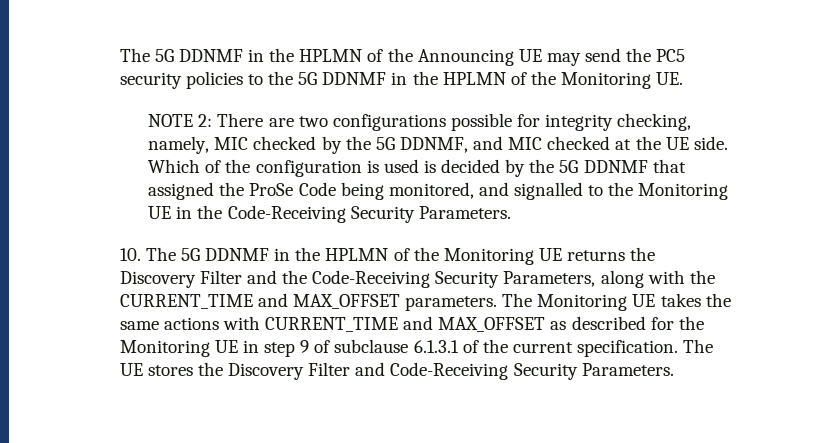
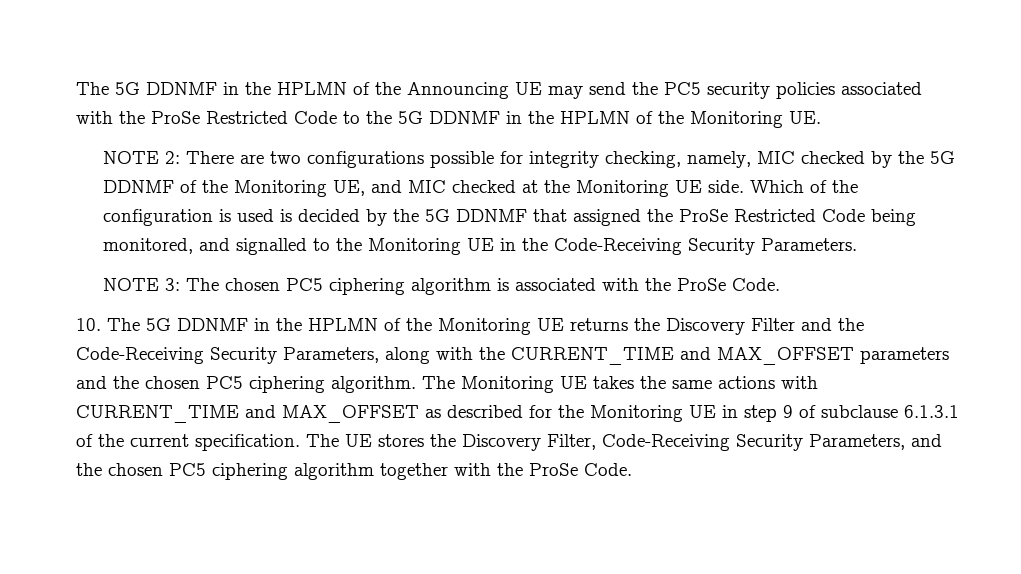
(243, 80) none -> [841,82,923,95] [76,111,338,124] associated with the ProSe Restricted Code
[399,137,468,153] DDNMF, -> [103,180,366,197] DDNMF of the Monitoring UE,
(661, 143) none -> [576,180,670,197] Monitoring
(294, 189) none -> [734,209,817,222] Restricted
(511, 212) none -> [103,278,781,295] // NOTE 3: The chosen PC5 ciphering algorithm is associated with the ProSe Code.
[404,296,497,311] parameters. -> [860,347,950,364] [76,376,417,393] parameters and the chosen PC5 ciphering algorithm.
[308,362,674,380] Filter and Code-Receiving Security Parameters. -> [547,434,943,451] [76,463,633,480] Filter, Code-Receiving Security Parameters, and the chosen PC5 ciphering algorithm together with the ProSe Code.

